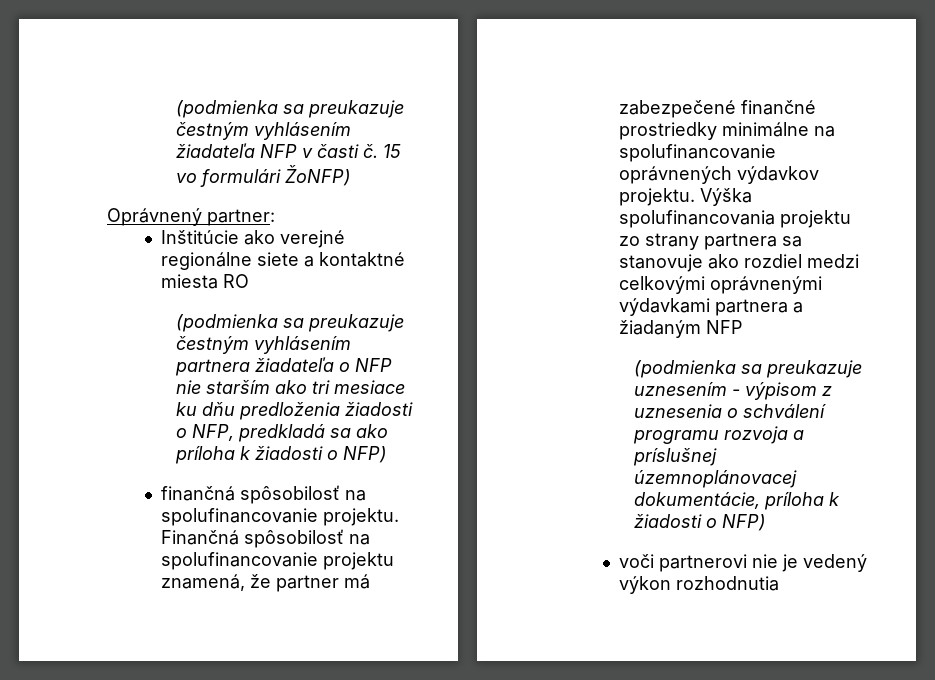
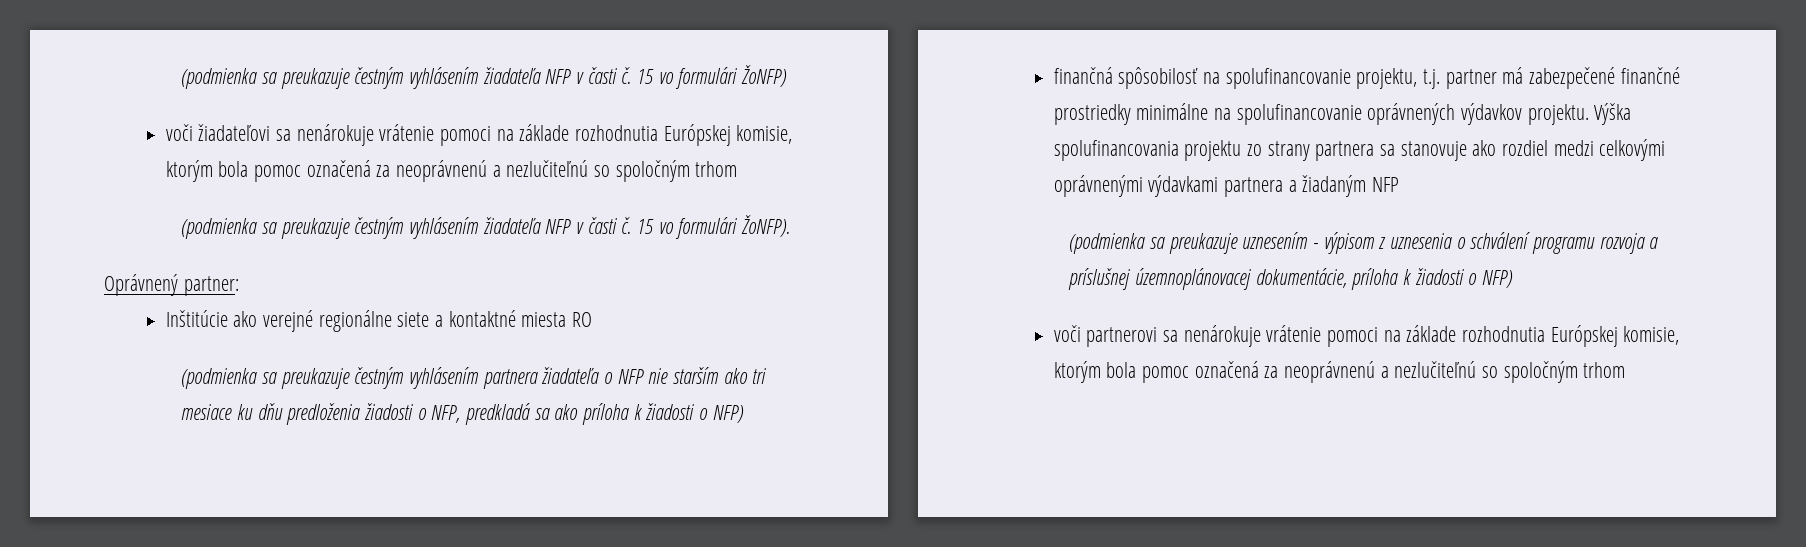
(351, 175) none -> [165,124,793,146] [165,160,738,182] [181,215,790,239] // voči žiadateľovi sa nenárokuje vrátenie pomoci na základe rozhodnutia Európskej komisie, ktorým bola pomoc označená za neoprávnenú a nezlučiteľnú so spoločným trhom // (podmienka sa preukazuje čestným vyhlásením žiadateľa NFP v časti č. 15 vo formulári ŽoNFP).
[323,508,400,526] [161,529,371,548] [161,552,395,570] [161,574,272,591] projektu. Finančná spôsobilosť na spolufinancovanie projektu znamená, že -> [1356,68,1441,89] projektu, t.j.
[752,554,868,572] [619,576,780,594] nie je vedený výkon rozhodnutia -> [1163,325,1680,347] [1053,361,1626,383] sa nenárokuje vrátenie pomoci na základe rozhodnutia Európskej komisie, ktorým bola pomoc označená za neoprávnenú a nezlučiteľnú so spoločným trhom

